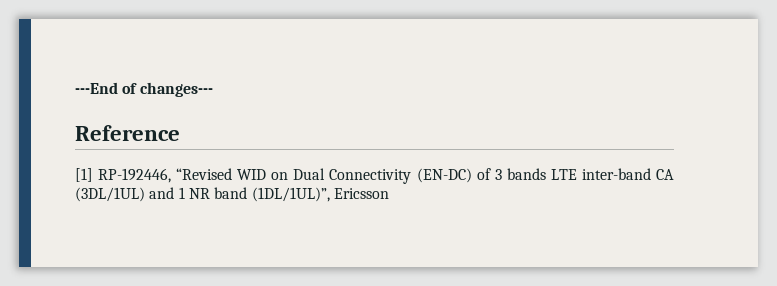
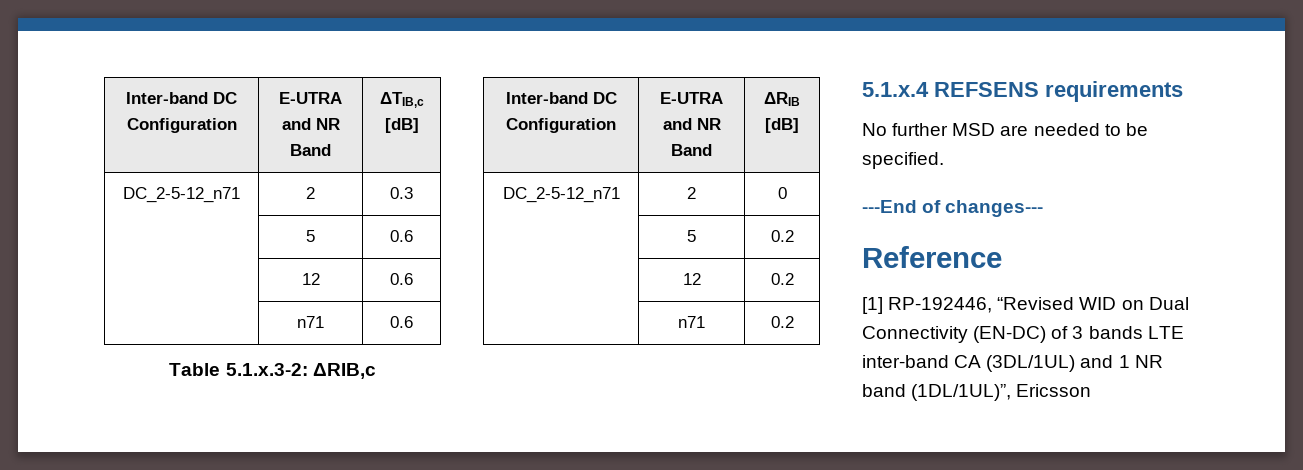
(75, 88) none -> [126,92,237,104] [126,118,237,133] [279,92,342,104] [281,118,340,130] [290,144,331,156] [379,92,424,108] [384,118,419,133] [123,187,240,203] [306,187,315,199] [390,187,413,199] [306,230,315,242] [390,230,413,242] [301,273,320,285] [390,273,413,285] [297,316,324,328] [390,316,413,328] [169,363,376,379] [505,92,617,104] [506,118,616,133] [660,92,723,104] [662,118,721,130] [671,144,712,156] [764,92,800,106] [765,118,799,133] [502,187,620,203] [687,187,696,199] [777,187,787,199] [687,230,696,242] [770,230,794,242] [682,273,701,285] [770,273,794,285] [678,316,705,328] [770,316,794,328] [862,81,1183,102] [862,123,1148,136] [862,152,944,169] Inter-band DC Configuration | E-UTRA and NR Band | ΔTIB,c [dB] // DC_2-5-12_n71 | 2 | 0.3 // | 5 | 0.6 // | 12 | 0.6 // | n71 | 0.6 // Table 5.1.x.3-2: ΔRIB,c // Inter-band DC Configuration | E-UTRA and NR Band | ΔRIB [dB] // DC_2-5-12_n71 | 2 | 0 // | 5 | 0.2 // | 12 | 0.2 // | n71 | 0.2 // 5.1.x.4 REFSENS requirements // No further MSD are needed to be specified. //

